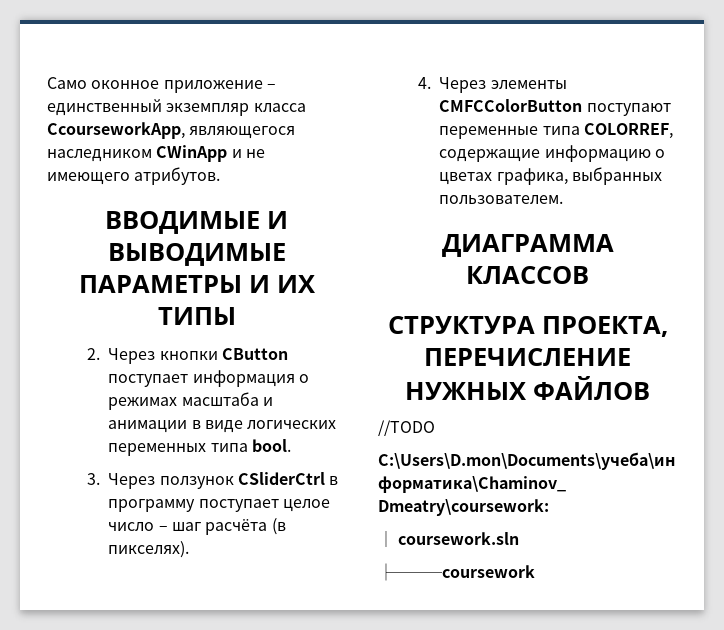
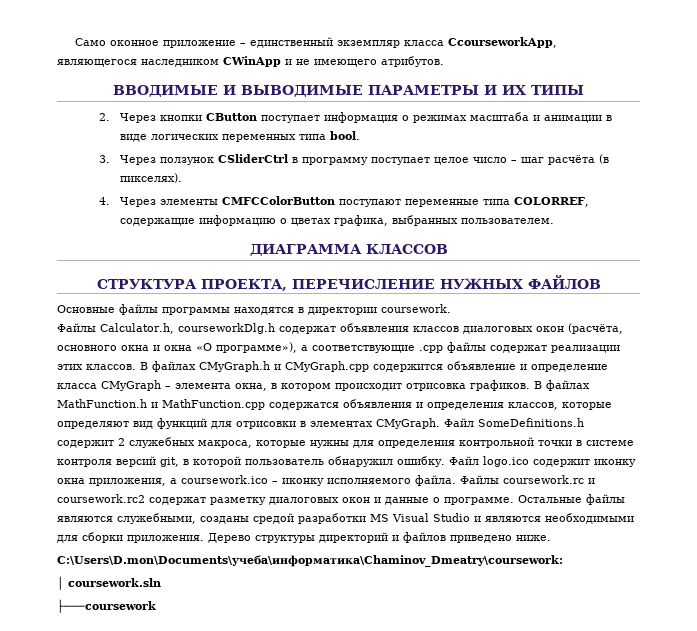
[378,420,435,436] //TODO -> [57,304,451,315] [57,323,623,334] [57,342,620,353] [57,361,608,372] [57,380,590,391] [57,399,612,410] [57,418,584,429] [57,437,634,448] [57,456,636,467] [57,475,595,486] [57,494,625,505] [57,513,634,524] [57,532,551,543] Основные файлы программы находятся в директории coursework. // Файлы Calculator.h, courseworkDlg.h содержат объявления классов диалоговых окон (расчёта, основного окна и окна «О программе»), а соответствующие .cpp файлы содержат реализации этих классов. В файлах CMyGraph.h и CMyGraph.cpp содержится объявление и определение класса CMyGraph – элемента окна, в котором происходит отрисовка графиков. В файлах MathFunction.h и MathFunction.cpp содержатся объявления и определения классов, которые определяют вид функций для отрисовки в элементах CMyGraph. Файл SomeDefinitions.h содержит 2 служебных макроса, которые нужны для определения контрольной точки в системе контроля версий git, в которой пользователь обнаружил ошибку. Файл logo.ico содержит иконку окна приложения, а coursework.ico – иконку исполняемого файла. Файлы coursework.rc и coursework.rc2 содержат разметку диалоговых окон и данные о программе. Остальные файлы являются служебными, созданы средой разработки MS Visual Studio и являются необходимыми для сборки приложения. Дерево структуры директорий и файлов приведено ниже.

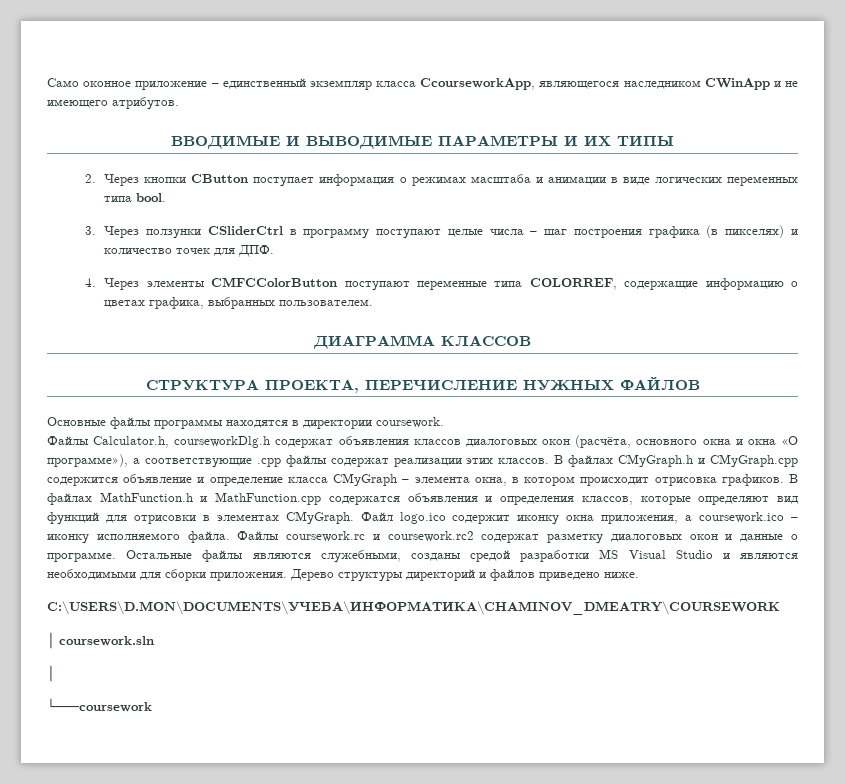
[160,157,215,165] ползунок -> [146,229,202,239] ползунки
[371,154,610,165] [120,173,183,183] поступает целое число – шаг расчёта (в пикселях). -> [376,225,799,239] [104,245,275,257] поступают целые числа – шаг построения графика (в пикселях) и количество точек для ДПФ.
[478,418,584,427] [57,437,634,448] [57,456,479,467] SomeDefinitions.h содержит 2 служебных макроса, которые нужны для определения контрольной точки в системе контроля версий git, в которой пользователь обнаружил ошибку. Файл -> (393, 516) none
[57,555,563,567] C:\Users\D.mon\Documents\учеба\информатика\Chaminov_Dmeatry\coursework: -> [47,601,780,615] C:\USERS\D.MON\DOCUMENTS\УЧЕБА\ИНФОРМАТИКА\CHAMINOV_DMEATRY\COURSEWORK
[57,599,156,613] ├───coursework -> [47,665,55,682] [47,698,152,712] │ // └───coursework

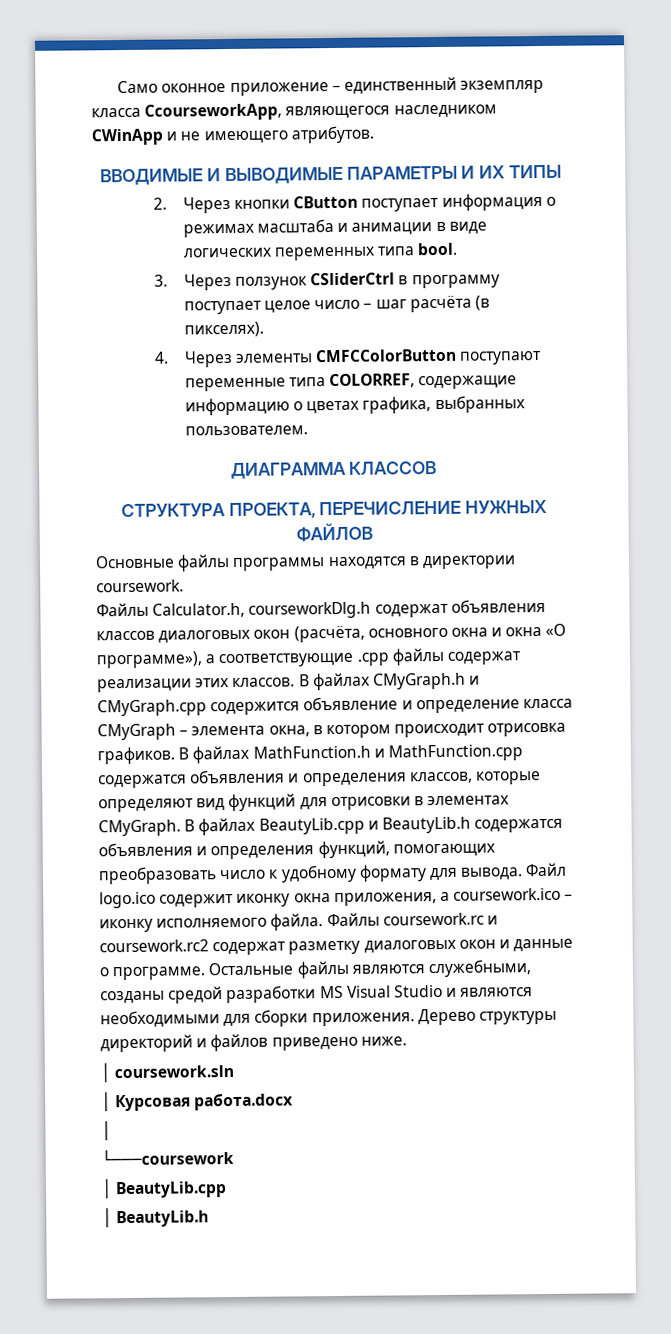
[146,229,202,239] ползунки -> [235,276,309,290] ползунок
[376,225,799,239] [104,245,275,257] поступают целые числа – шаг построения графика (в пикселях) и количество точек для ДПФ. -> [183,295,490,315] [183,321,264,338] поступает целое число – шаг расчёта (в пикселях).
(354, 517) none -> [184,816,564,836] [98,840,495,860] [98,864,524,885] В файлах BeautyLib.cpp и BeautyLib.h содержатся объявления и определения функций, помогающих преобразовать число к удобному формату для вывода.
[47,601,780,615] // C:\USERS\D.MON\DOCUMENTS\УЧЕБА\ИНФОРМАТИКА\CHAMINOV_DMEATRY\COURSEWORK -> (407, 1041) none
(154, 641) none -> [101,1091,294,1112] // │ Курсовая работа.docx
(152, 705) none -> [101,1178,228,1199] [102,1207,210,1228] // │ BeautyLib.cpp // │ BeautyLib.h

